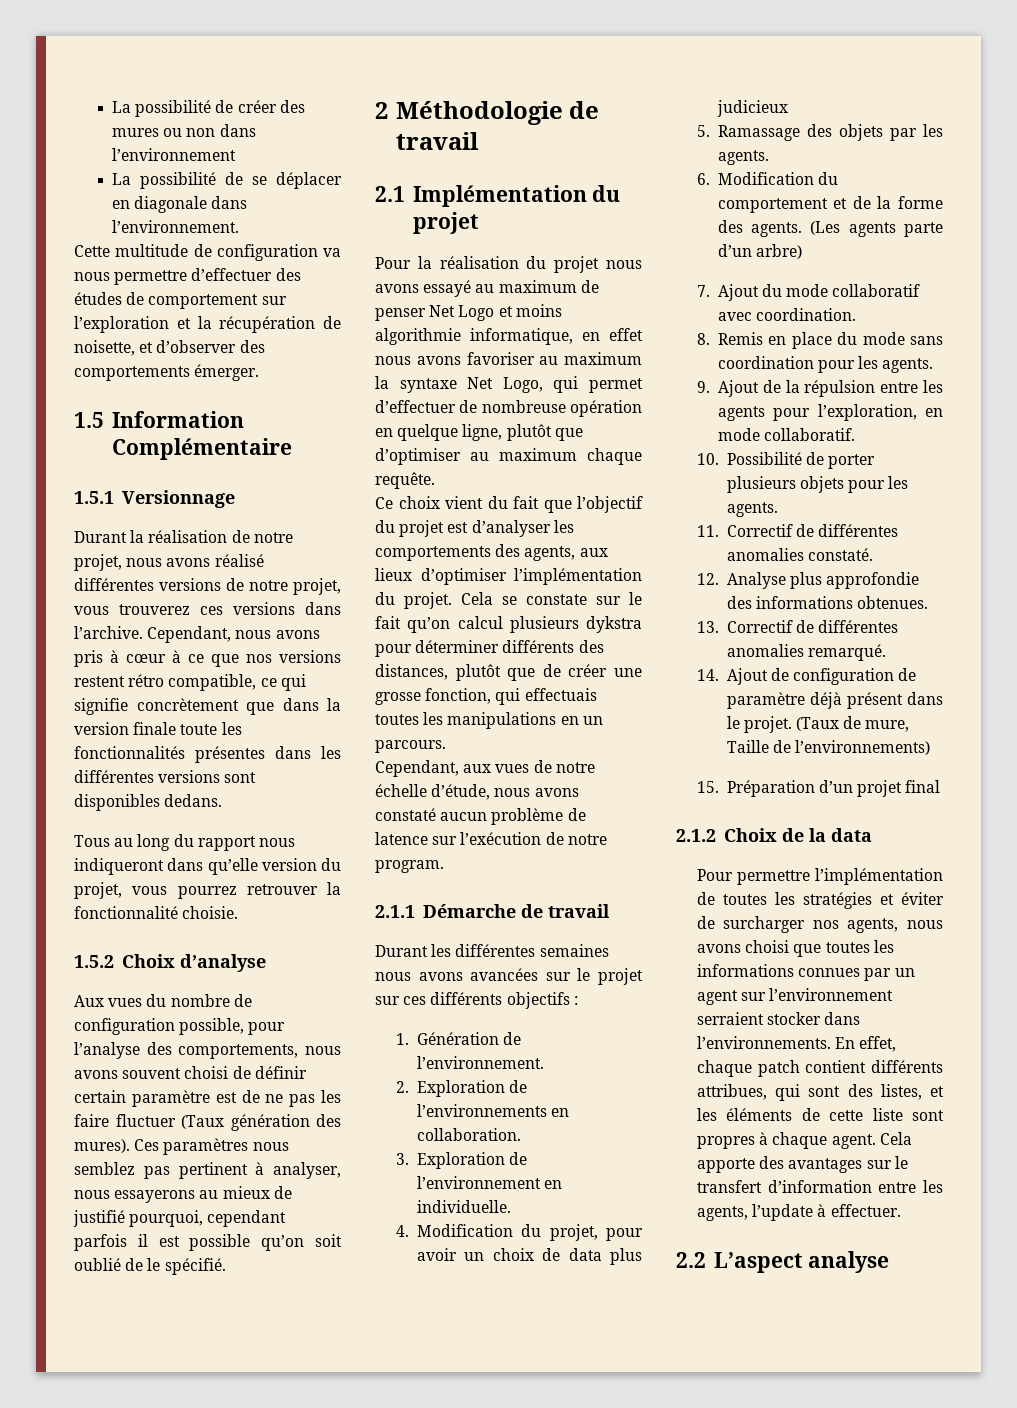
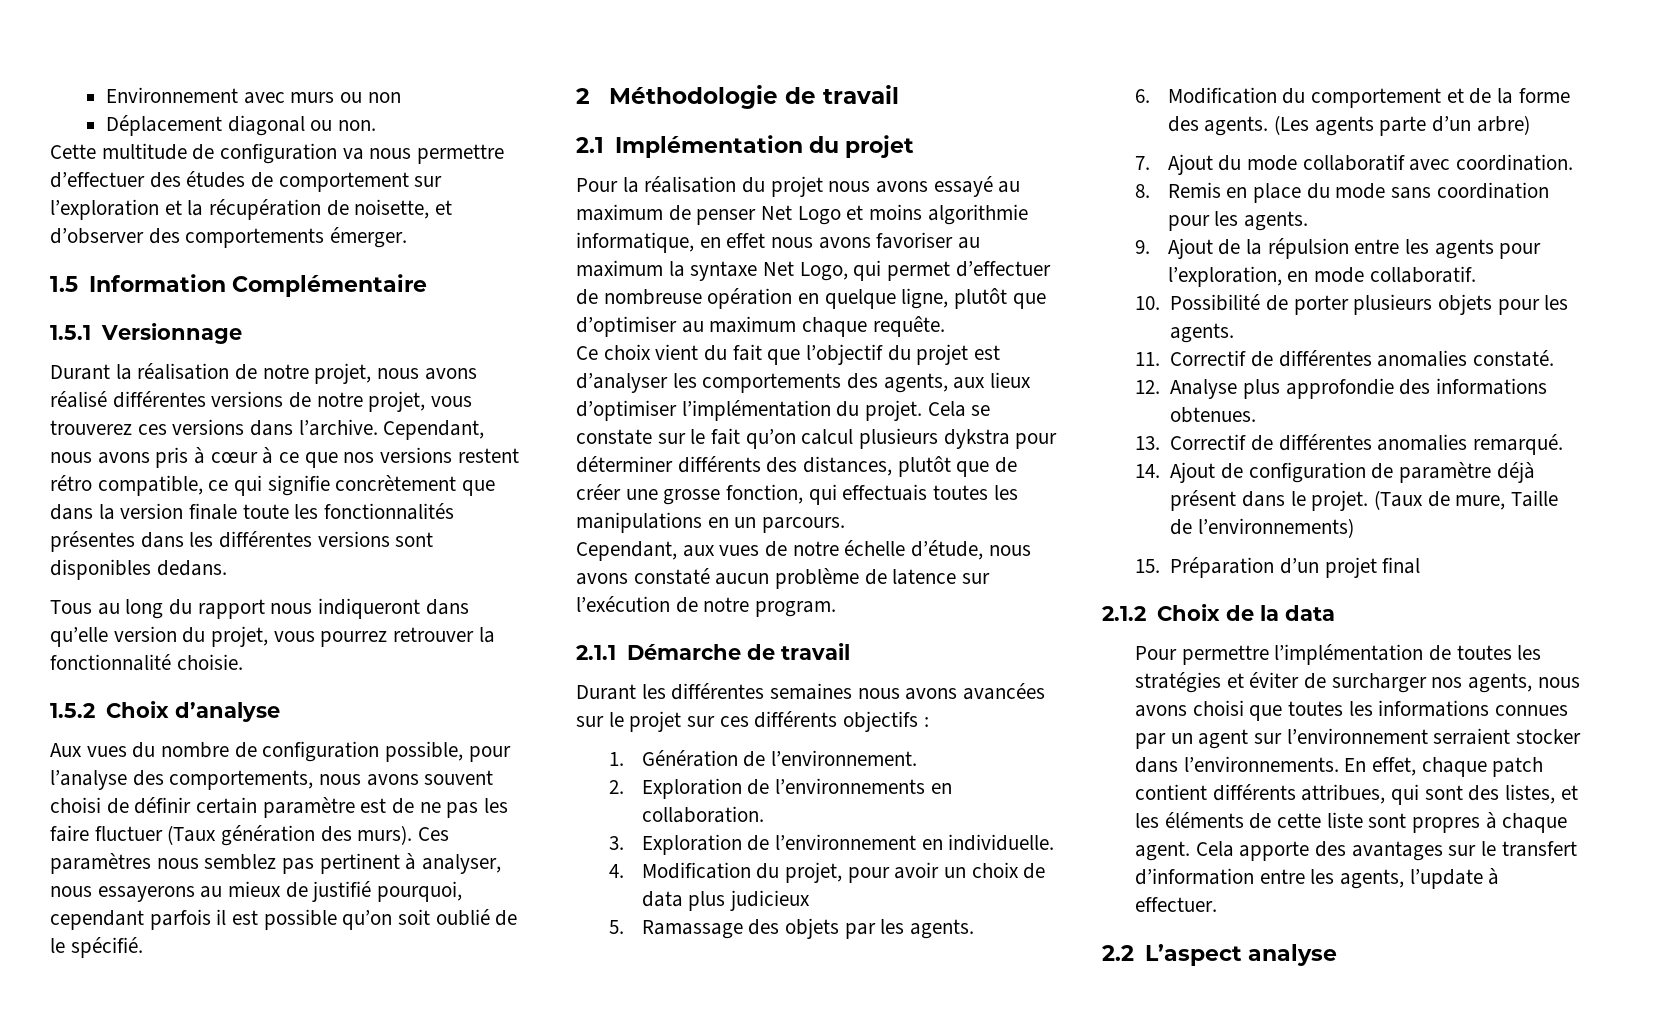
[112,100,305,117] [112,124,256,137] [112,148,237,161] [112,172,342,189] [112,196,248,213] [112,220,240,233] La possibilité de créer des mures ou non dans l’environnement // La possibilité de se déplacer en diagonale dans l’environnement. -> [105,87,401,104] [105,115,377,136] Environnement avec murs ou non // Déplacement diagonal ou non.
[74,1139,130,1153] mures). -> [357,825,413,845] murs).

